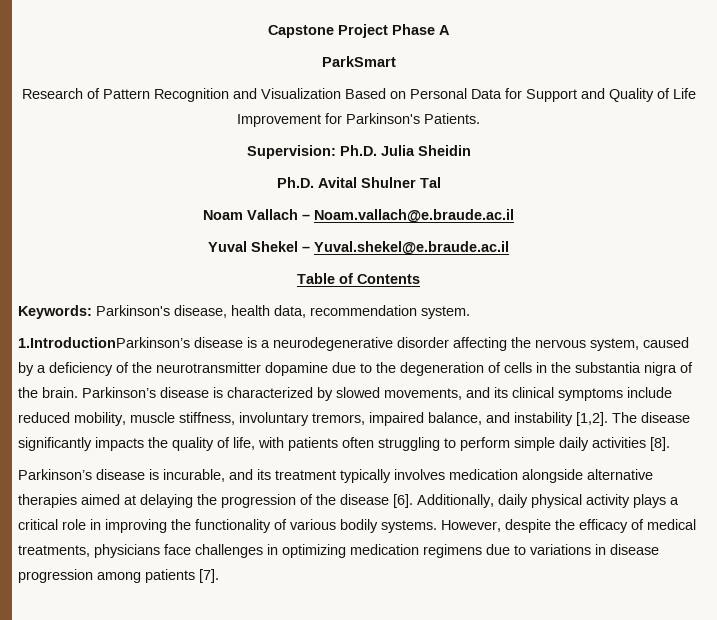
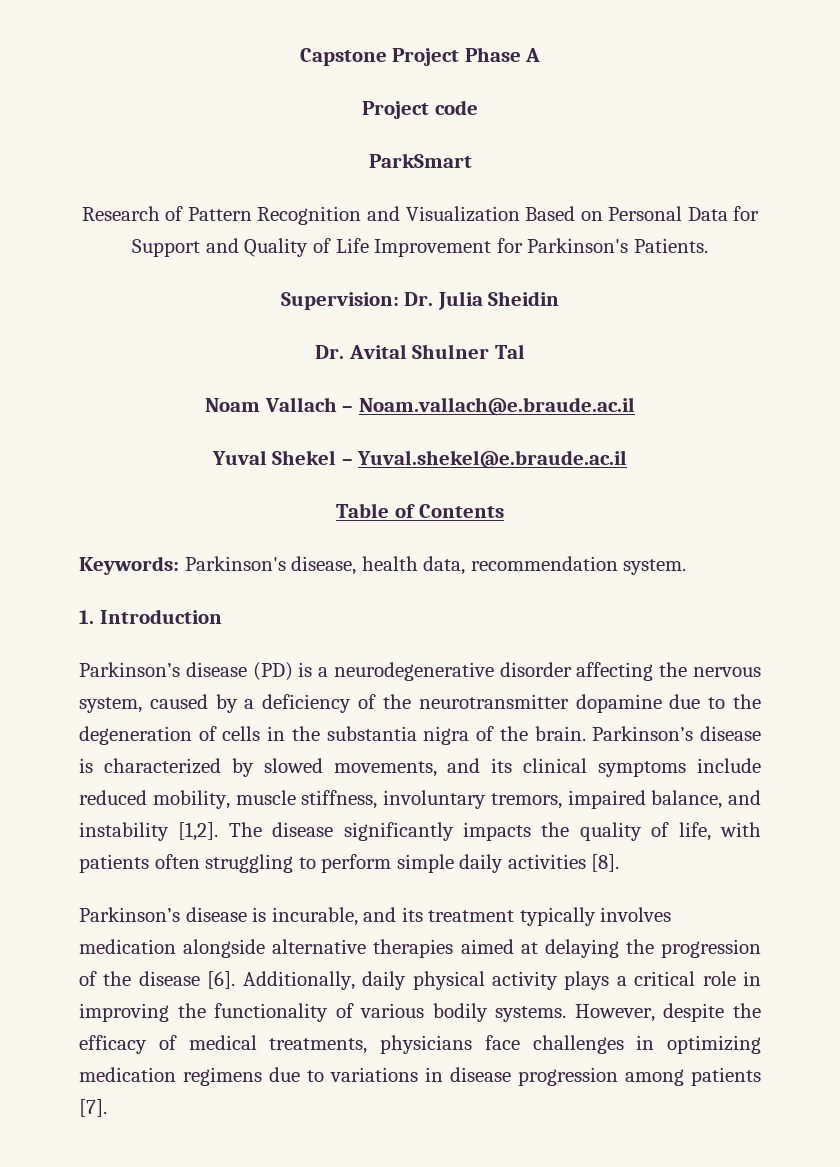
(450, 30) none -> [362,100,478,119] // Project code
[339,145,377,156] Ph.D. -> [404,292,434,306] Dr.
[276,177,314,188] Ph.D. -> [315,345,345,359] Dr.
[18,337,243,348] 1.IntroductionParkinson’s disease -> [79,609,222,624] [79,662,293,681] 1. Introduction // Parkinson’s disease (PD)

